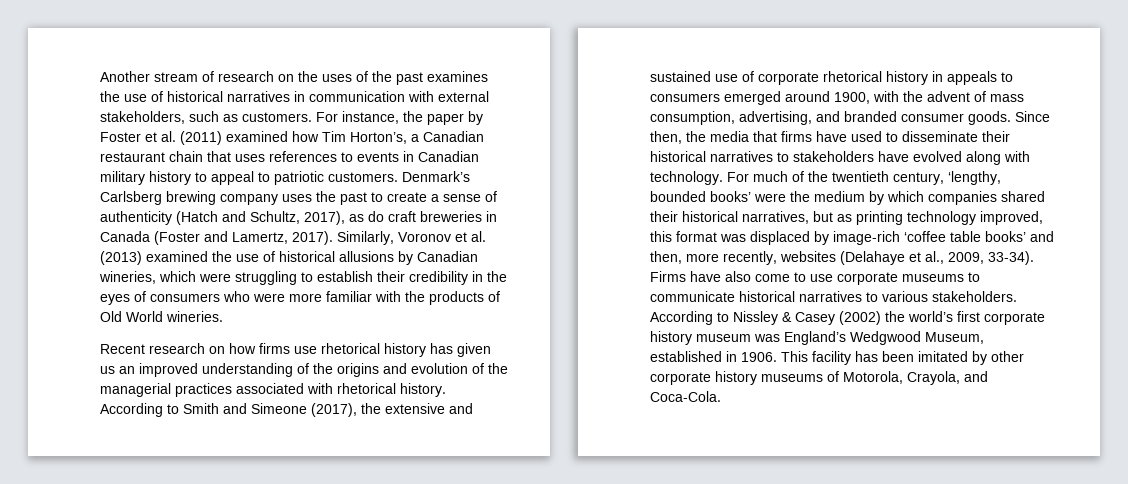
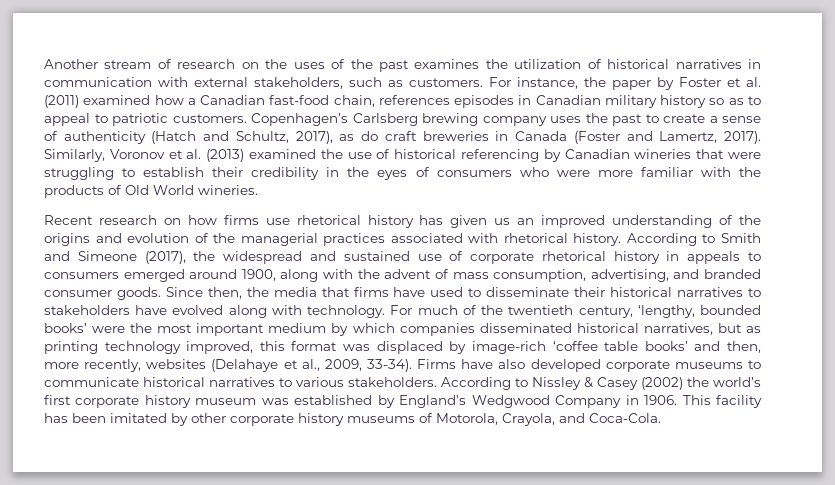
[124,94,147,102] use -> [514,59,582,69] utilization
[322,131,484,144] [100,151,399,162] Tim Horton’s, a Canadian restaurant chain that uses references to events -> [187,95,515,108] a Canadian fast-food chain, references episodes
(191, 178) none -> [709,98,744,105] so as
[402,171,470,182] Denmark’s -> [251,113,348,126] Copenhagen’s
[339,251,394,262] allusions -> [461,149,539,162] referencing
[99,271,196,284] wineries, which -> [634,149,725,159] wineries that
[385,403,445,414] extensive -> [223,251,303,264] widespread
(870, 98) none -> [280,269,319,282] along
(810, 196) none -> [157,323,265,336] most important
[1001,191,1045,202] [650,211,678,222] shared their -> [479,323,572,333] disseminated
[755,272,833,282] come to use -> [530,359,601,372] developed
[784,331,984,345] [650,351,722,362] England’s Wedgwood Museum, established -> [294,395,622,408] established by England’s Wedgwood Company

